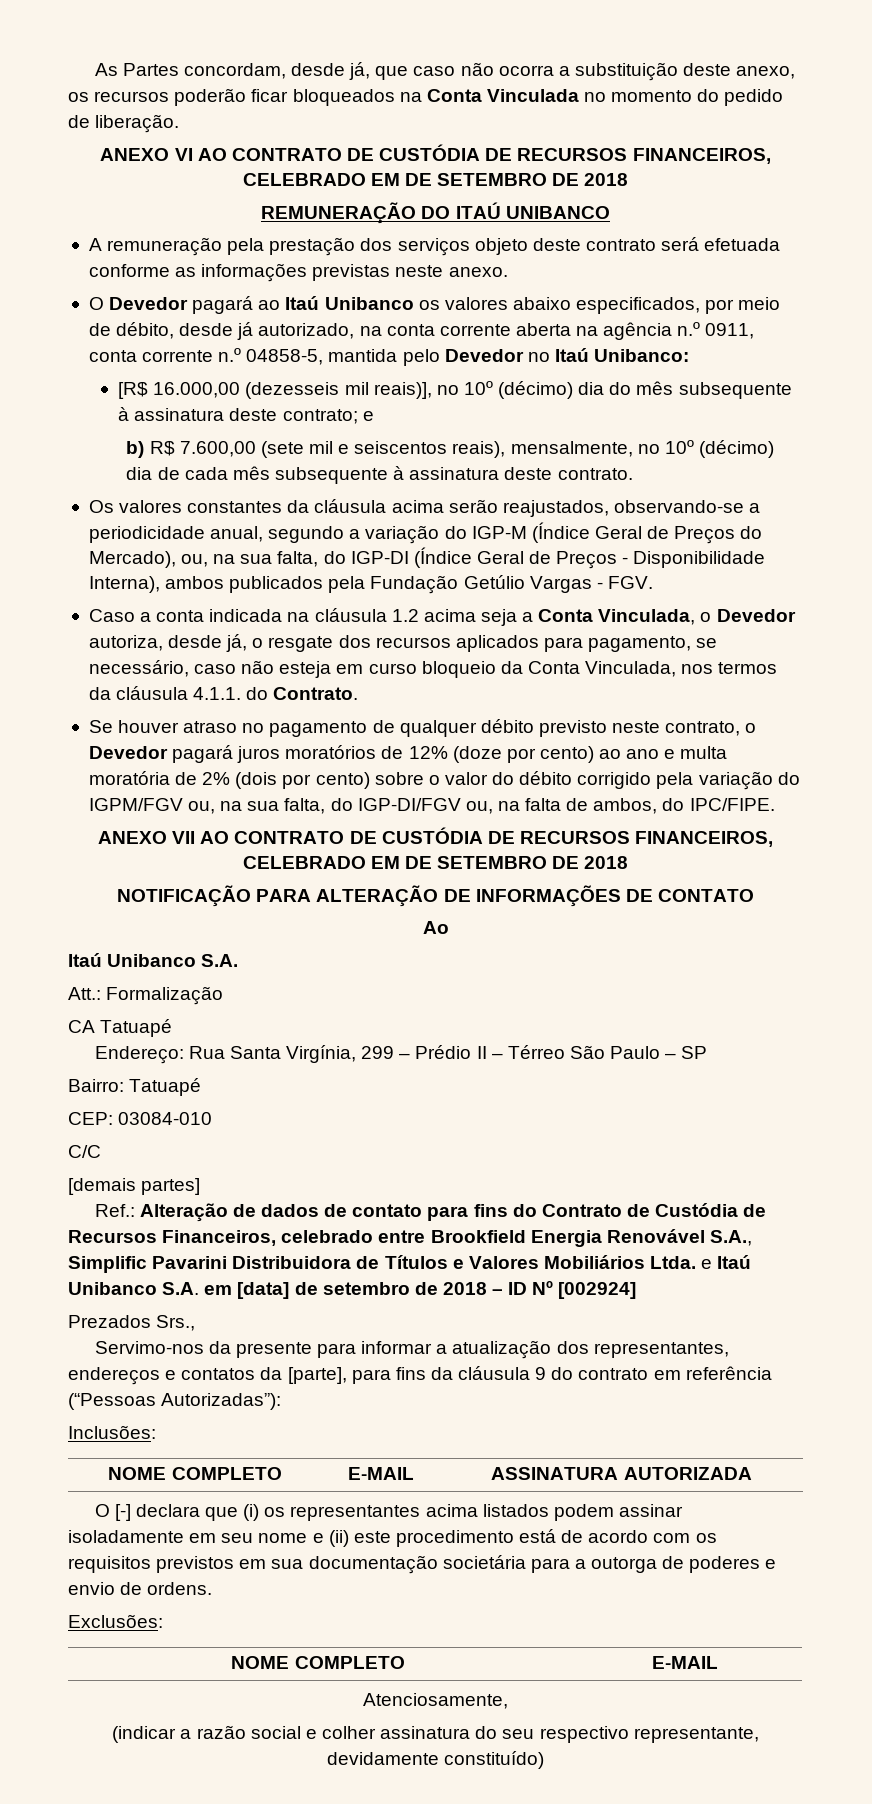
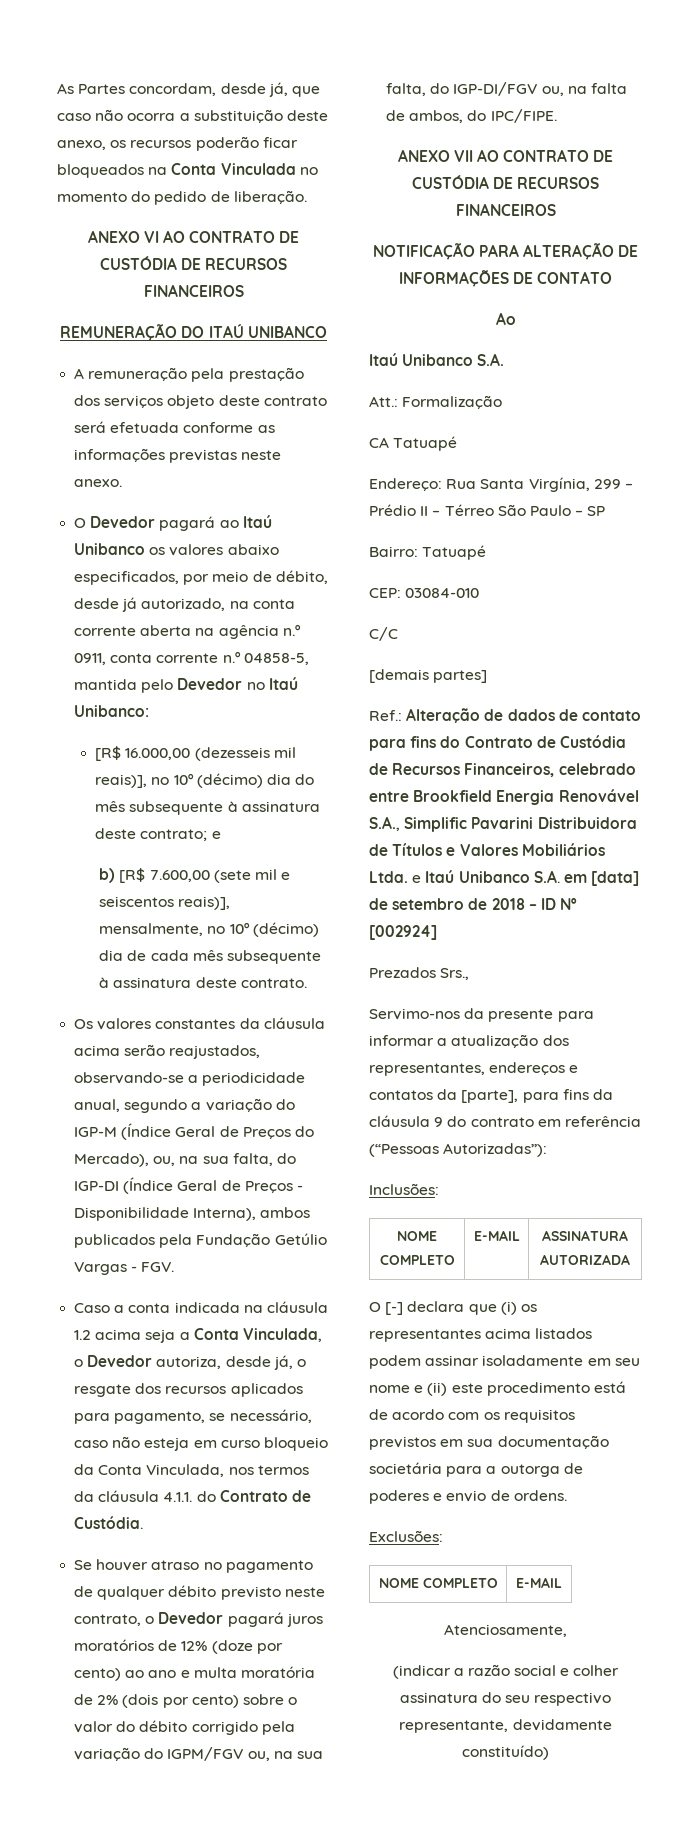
[632,148,771,164] [242,173,629,186] FINANCEIROS, CELEBRADO EM DE SETEMBRO DE 2018 -> [143,284,244,297] FINANCEIROS
[149,441,175,456] R$ -> [119,868,146,883] [R$
[452,441,506,458] reais), -> [178,896,231,910] reais)],
[273,687,359,700] Contrato. -> [219,1490,311,1502] [74,1516,144,1529] Contrato de Custódia.
[635,831,774,847] [242,856,629,869] FINANCEIROS, CELEBRADO EM DE SETEMBRO DE 2018 -> [455,203,556,216] FINANCEIROS

